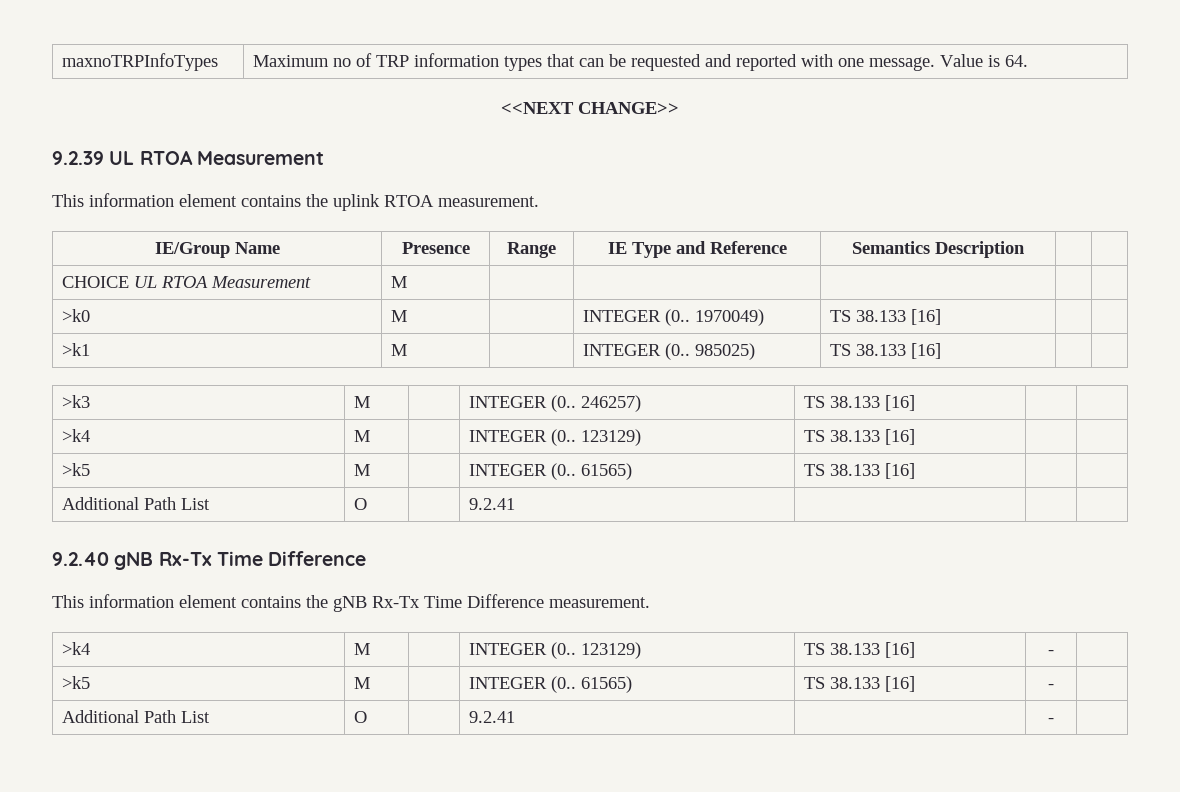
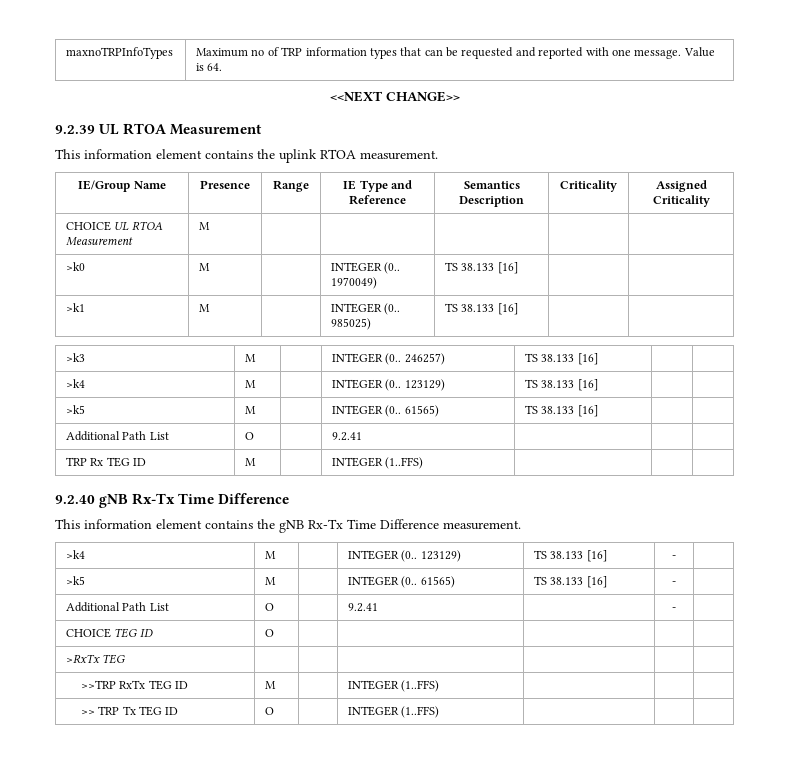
(1025, 249) | -> [560,180,617,192] [655,180,707,192] [652,195,710,207] Criticality | Assigned Criticality
(516, 504) none -> [66,457,147,467] [245,458,257,466] [332,457,424,469] // TRP Rx TEG ID | M | | INTEGER (1..FFS) | | |
(1054, 720) none -> [66,628,153,638] [265,629,275,637] [66,654,126,664] [80,680,188,690] [265,681,277,689] [348,680,440,692] [80,706,179,716] [265,707,275,715] [348,706,440,718] // CHOICE TEG ID | O | | | | | // >RxTx TEG | | | | | | // >>TRP RxTx TEG ID | M | | INTEGER (1..FFS) | | | // >> TRP Tx TEG ID | O | | INTEGER (1..FFS) | | |

